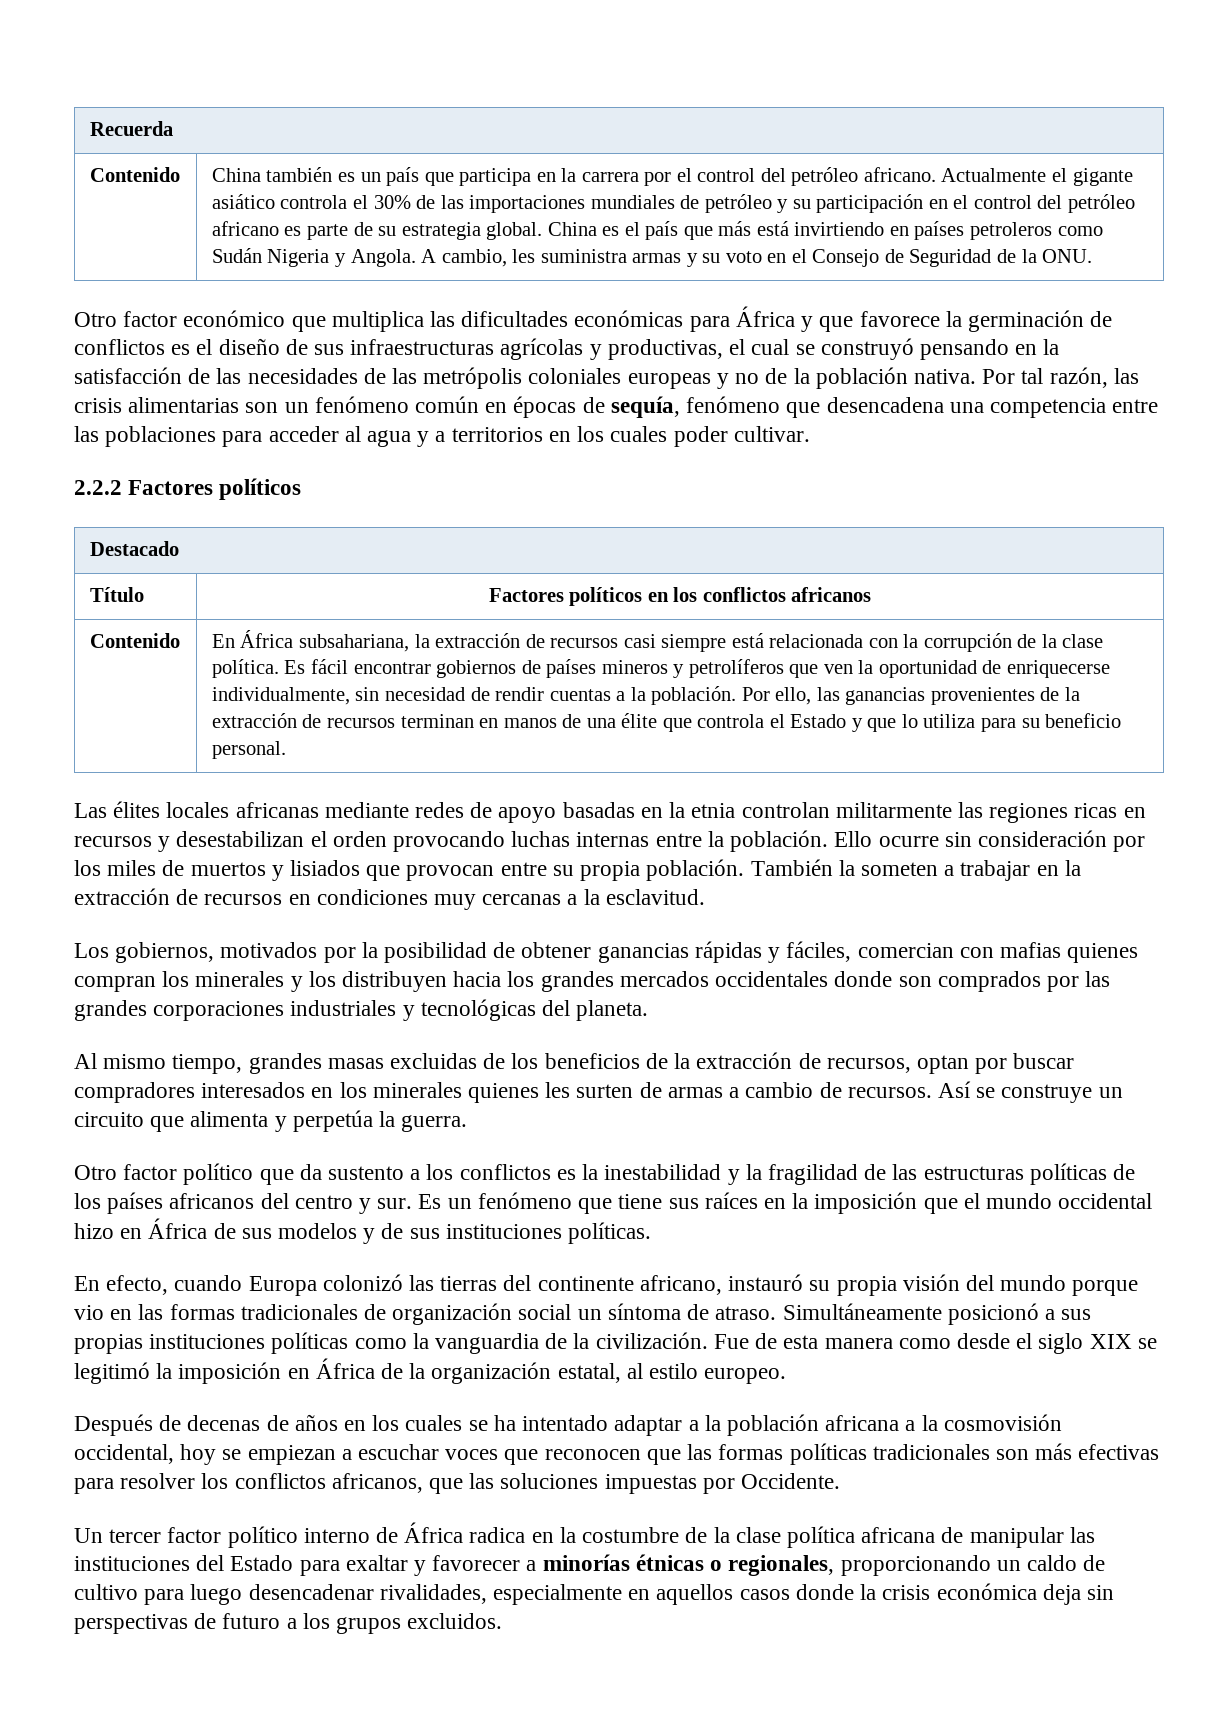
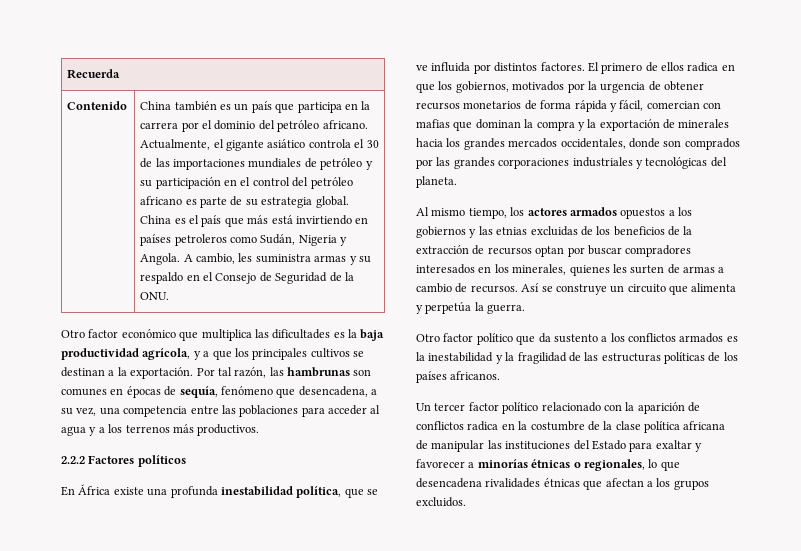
[697,168,756,182] control -> [214,120,256,130] dominio
[941,168,1047,182] Actualmente -> [140,139,211,150] Actualmente,
[373,195,411,209] 30% -> [366,140,379,148] 30
[211,248,262,263] Sudán -> [260,234,296,245] Sudán,
[725,251,762,263] voto -> [140,272,184,284] respaldo
[574,306,1113,332] [74,338,1060,360] [74,367,1139,389] [74,396,480,413] económicas para África y que favorece la germinación de conflictos es el diseño de sus infraestructuras agrícolas y productivas, el cual se construyó pensando en la satisfacción de las necesidades de las metrópolis coloniales europeas y no de la población nativa. Por tal razón, las crisis alimentarias son un fenómeno común -> [333,329,385,341] [61,348,364,360] [61,367,372,379] [61,388,107,396] es la baja productividad agrícola, y a que los principales cultivos se destinan a la exportación. Por tal razón, las hambrunas son comunes
[826,397,944,413] desencadena -> [298,386,377,397] [61,407,97,416] desencadena, a su vez,
[451,426,810,447] [74,478,302,500] [89,541,179,556] [89,587,144,602] [488,587,872,606] [89,633,180,648] [211,630,1104,652] [211,659,1110,678] [211,686,1080,705] [211,713,1122,732] [211,741,286,759] [74,801,1146,823] [74,830,1146,852] [74,859,1081,881] [74,888,705,910] [74,943,109,958] territorios en los cuales poder cultivar. // 2.2.2 Factores políticos // Destacado // Título | Factores políticos en los conflictos africanos // Contenido | En África subsahariana, la extracción de recursos casi siempre está relacionada con la corrupción de la clase política. Es fácil encontrar gobiernos de países mineros y petrolíferos que ven la oportunidad de enriquecerse individualmente, sin necesidad de rendir cuentas a la población. Por ello, las ganancias provenientes de la extracción de recursos terminan en manos de una élite que controla el Estado y que lo utiliza para su beneficio personal. // Las élites locales africanas mediante redes de apoyo basadas en la etnia controlan militarmente las regiones ricas en recursos y desestabilizan el orden provocando luchas internas entre la población. Ello ocurre sin consideración por los miles de muertos y lisiados que provocan entre su propia población. También la someten a trabajar en la extracción de recursos en condiciones muy cercanas a la esclavitud. // Los -> [108,424,260,436] [61,455,186,467] [61,484,378,498] [416,62,735,74] [416,81,453,93] los terrenos más productivos. // 2.2.2 Factores políticos // En África existe una profunda inestabilidad política, que se ve influida por distintos factores. El primero de ellos radica en que los
[384,942,488,963] posibilidad -> [600,82,646,93] urgencia
[597,941,1139,963] [74,971,448,992] ganancias rápidas y fáciles, comercian con mafias quienes compran los minerales y los distribuyen -> [416,100,721,112] [416,119,730,131] recursos monetarios de forma rápida y fácil, comercian con mafias que dominan la compra y la exportación de minerales
[715,971,829,987] occidentales -> [560,138,626,149] occidentales,
[248,1053,384,1074] grandes masas -> [510,207,692,219] [416,226,528,238] los actores armados opuestos a los gobiernos y las etnias
[826,1058,911,1073] recursos, -> [487,247,532,255] recursos
[372,1082,462,1098] minerales -> [512,264,567,275] minerales,
(551, 1172) none -> [679,333,724,343] armados
[169,1192,1153,1214] [74,1218,652,1244] [74,1274,1139,1296] [74,1303,1092,1325] [74,1332,1157,1354] [74,1358,787,1384] [74,1414,1062,1436] [74,1443,1160,1465] [74,1473,841,1494] [74,1522,464,1548] africanos del centro y sur. Es un fenómeno que tiene sus raíces en la imposición que el mundo occidental hizo en África de sus modelos y de sus instituciones políticas. // En efecto, cuando Europa colonizó las tierras del continente africano, instauró su propia visión del mundo porque vio en las formas tradicionales de organización social un síntoma de atraso. Simultáneamente posicionó a sus propias instituciones políticas como la vanguardia de la civilización. Fue de esta manera como desde el siglo XIX se legitimó la imposición en África de la organización estatal, al estilo europeo. // Después de decenas de años en los cuales se ha intentado adaptar a la población africana a la cosmovisión occidental, hoy se empiezan a escuchar voces que reconocen que las formas políticas tradicionales son más efectivas para resolver los conflictos africanos, que las soluciones impuestas por Occidente. // Un tercer factor político interno de África -> [450,371,501,380] [416,402,700,414] [416,421,464,430] africanos. // Un tercer factor político relacionado con la aparición de conflictos
[840,1555,1106,1576] [74,1583,1114,1605] [74,1613,281,1634] proporcionando un caldo de cultivo para luego desencadenar rivalidades, especialmente en aquellos casos donde la crisis económica deja sin perspectivas de futuro -> [648,459,680,471] [416,478,644,490] lo que desencadena rivalidades étnicas que afectan

